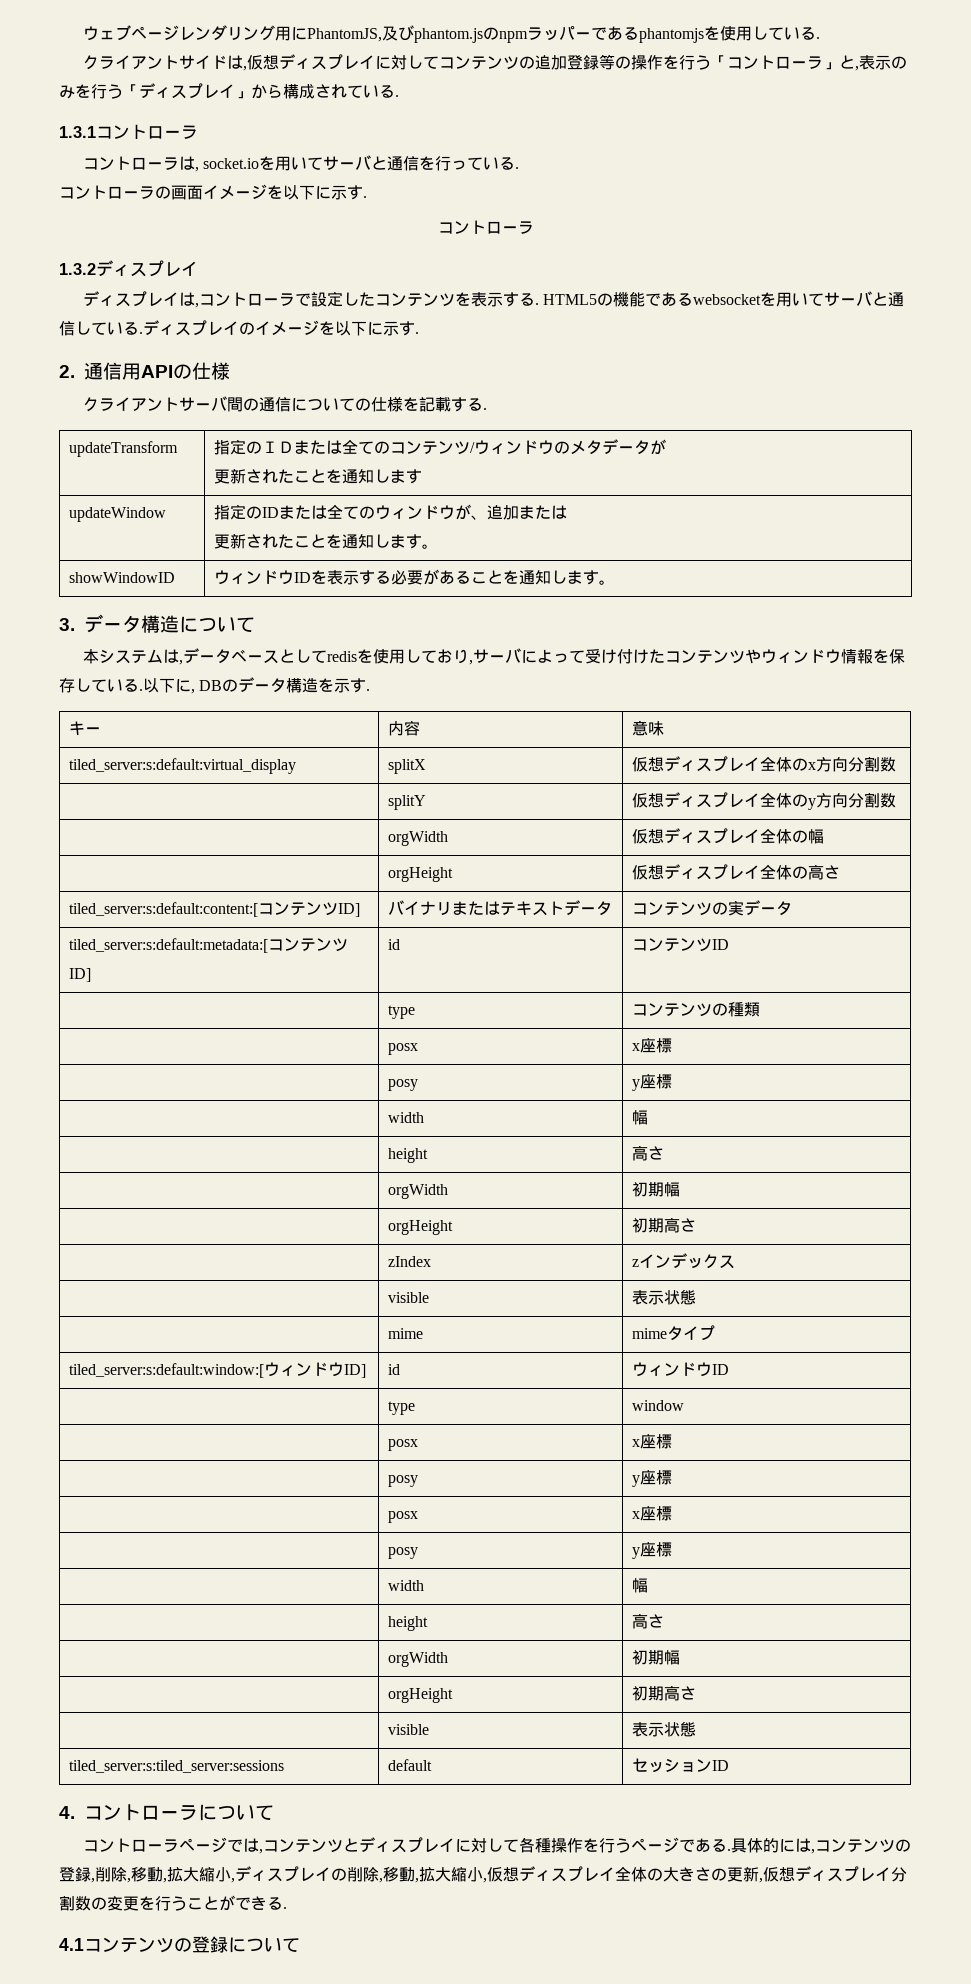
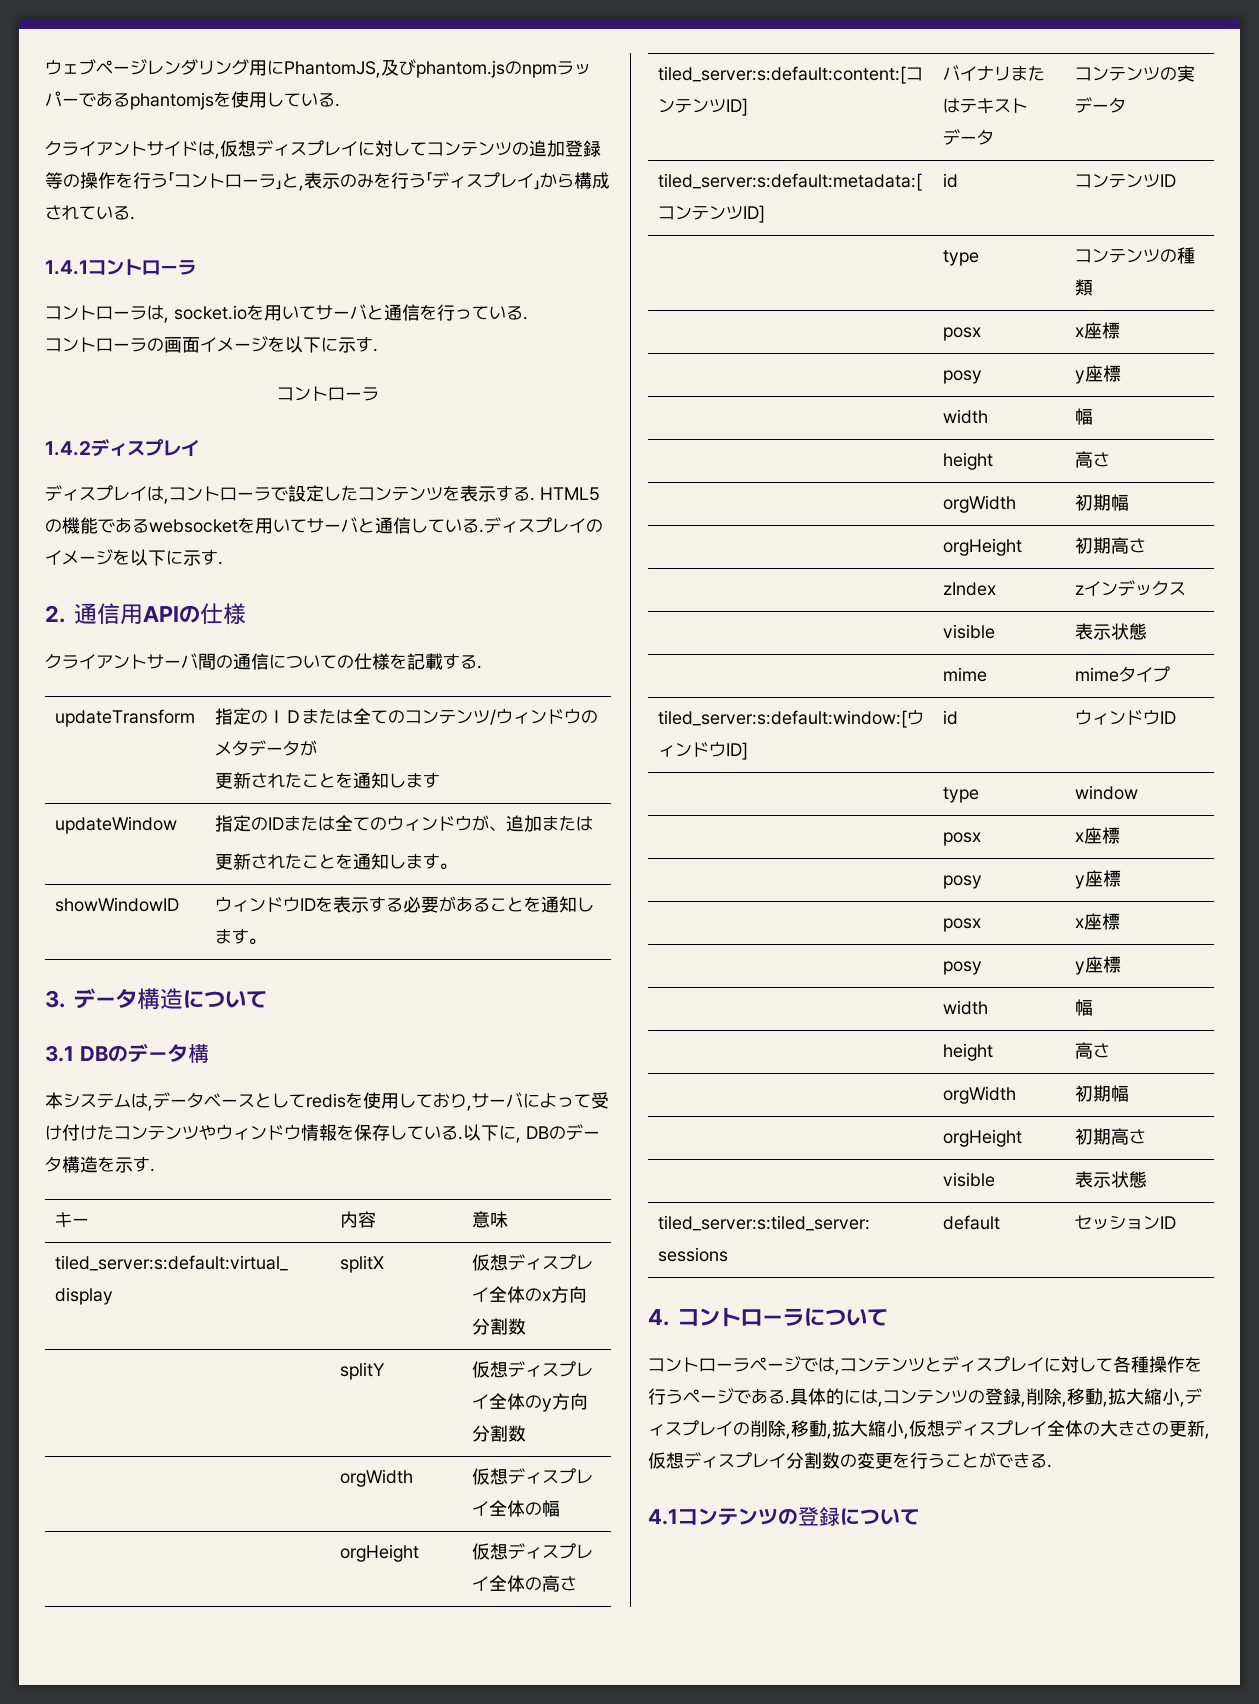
[59,126,96,138] 1.3.1 -> [45,260,88,275] 1.4.1
[59,263,96,275] 1.3.2 -> [45,441,91,456] 1.4.2
(255, 624) none -> [45,1043,209,1063] // 3.1 DBのデータ構

